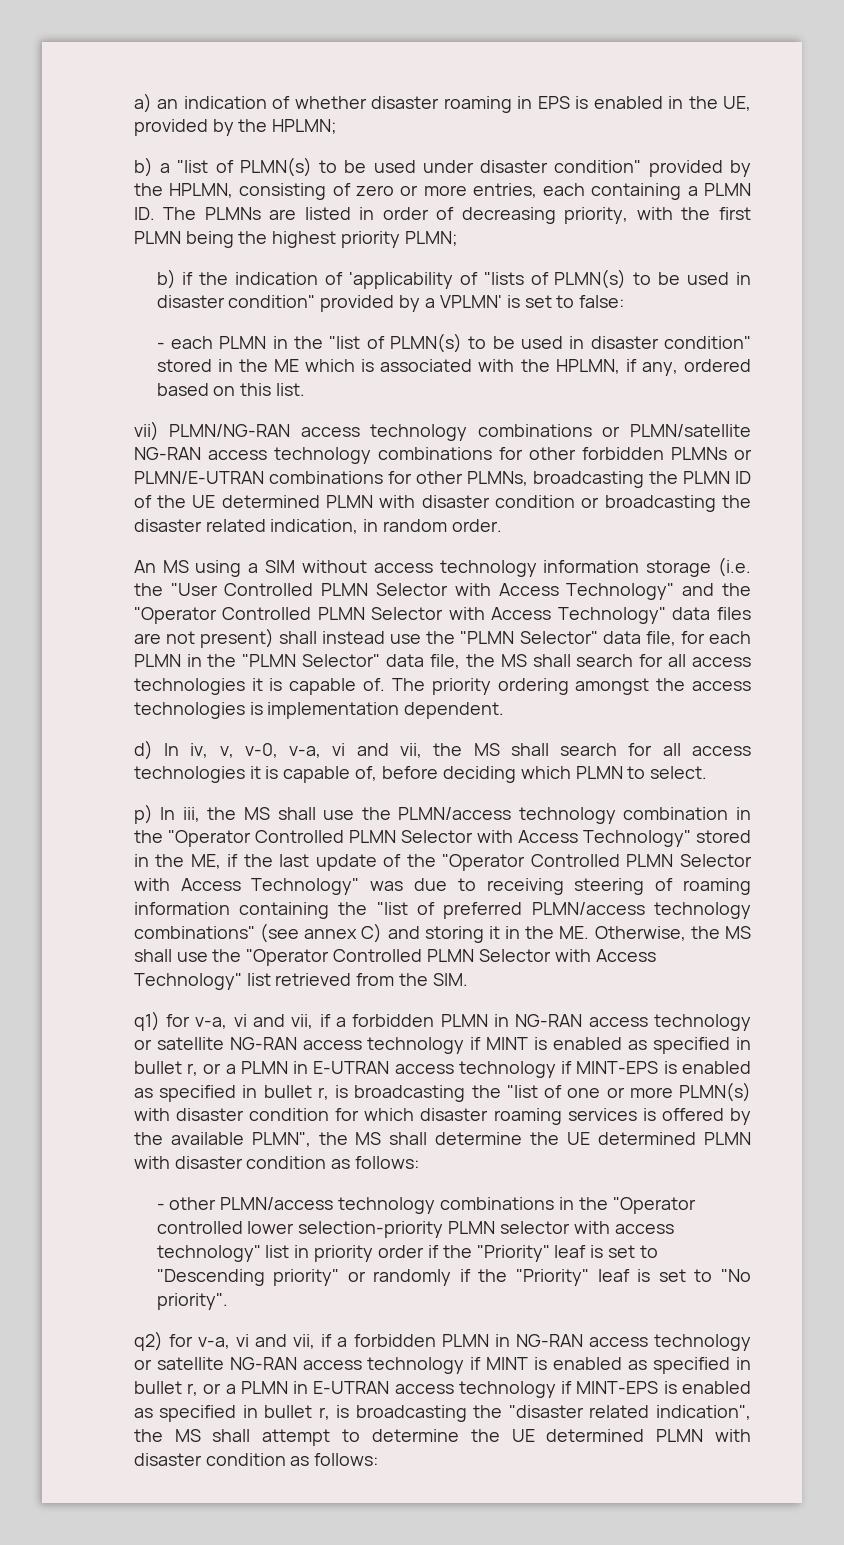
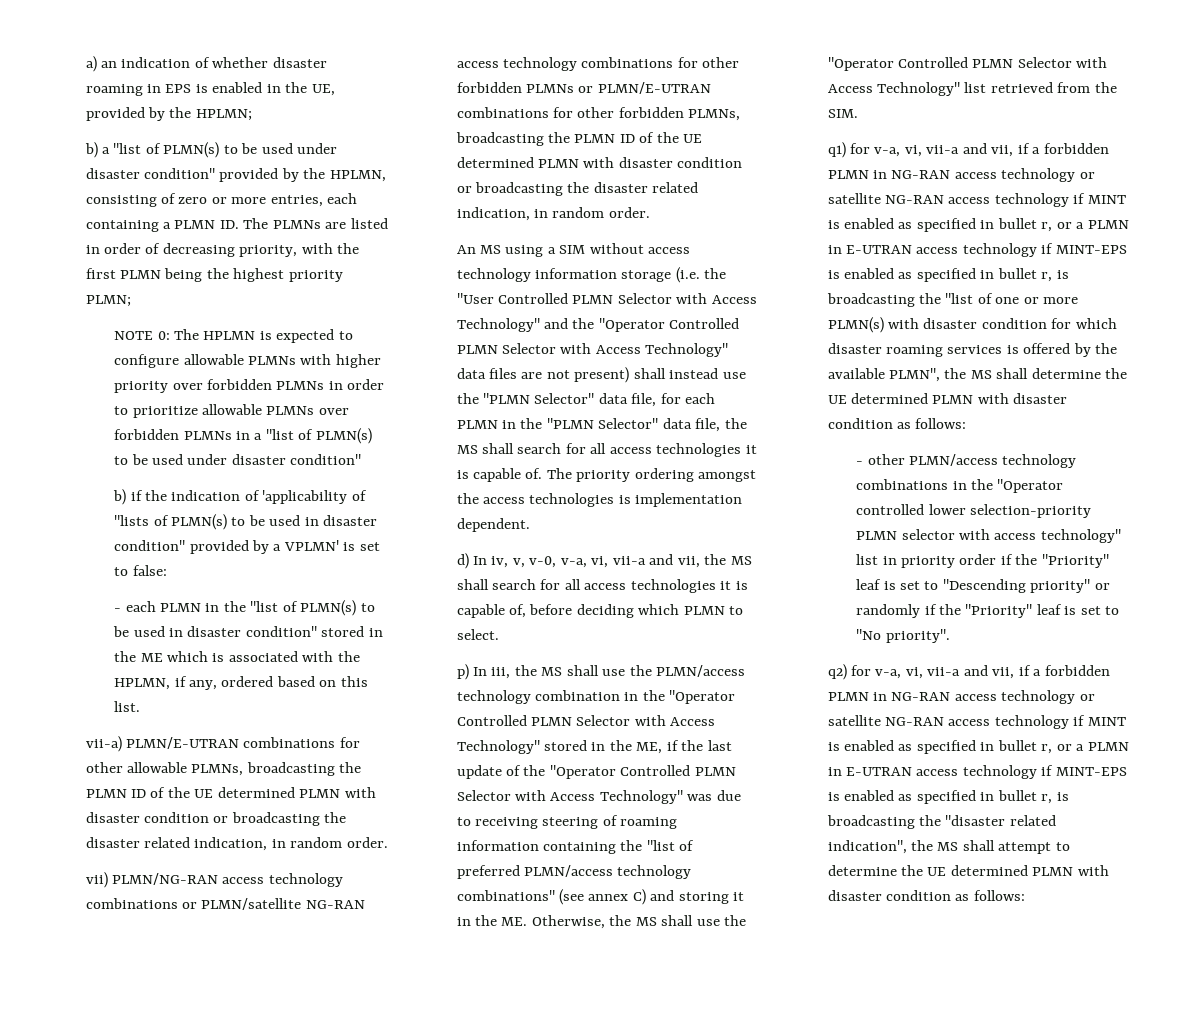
(459, 238) none -> [114,329,353,343] [114,354,381,368] [114,379,385,393] [114,404,349,418] [114,428,372,444] [114,454,362,465] // NOTE 0: The HPLMN is expected to configure allowable PLMNs with higher priority over forbidden PLMNs in order to prioritize allowable PLMNs over forbidden PLMNs in a "list of PLMN(s) to be used under disaster condition"
(306, 389) none -> [85,736,360,752] [85,762,362,776] [85,787,376,798] [85,812,347,826] [85,837,388,851] // vii-a) PLMN/E-UTRAN combinations for other allowable PLMNs, broadcasting the PLMN ID of the UE determined PLMN with disaster condition or broadcasting the disaster related indication, in random order.
(463, 477) none -> [618,107,684,118] forbidden
[332,743,346,756] vi -> [591,556,646,568] vi, vii-a
[233,1014,247,1027] vi -> [904,145,960,157] vi, vii-a
[236,1334,250,1347] vi -> [905,667,961,679] vi, vii-a

